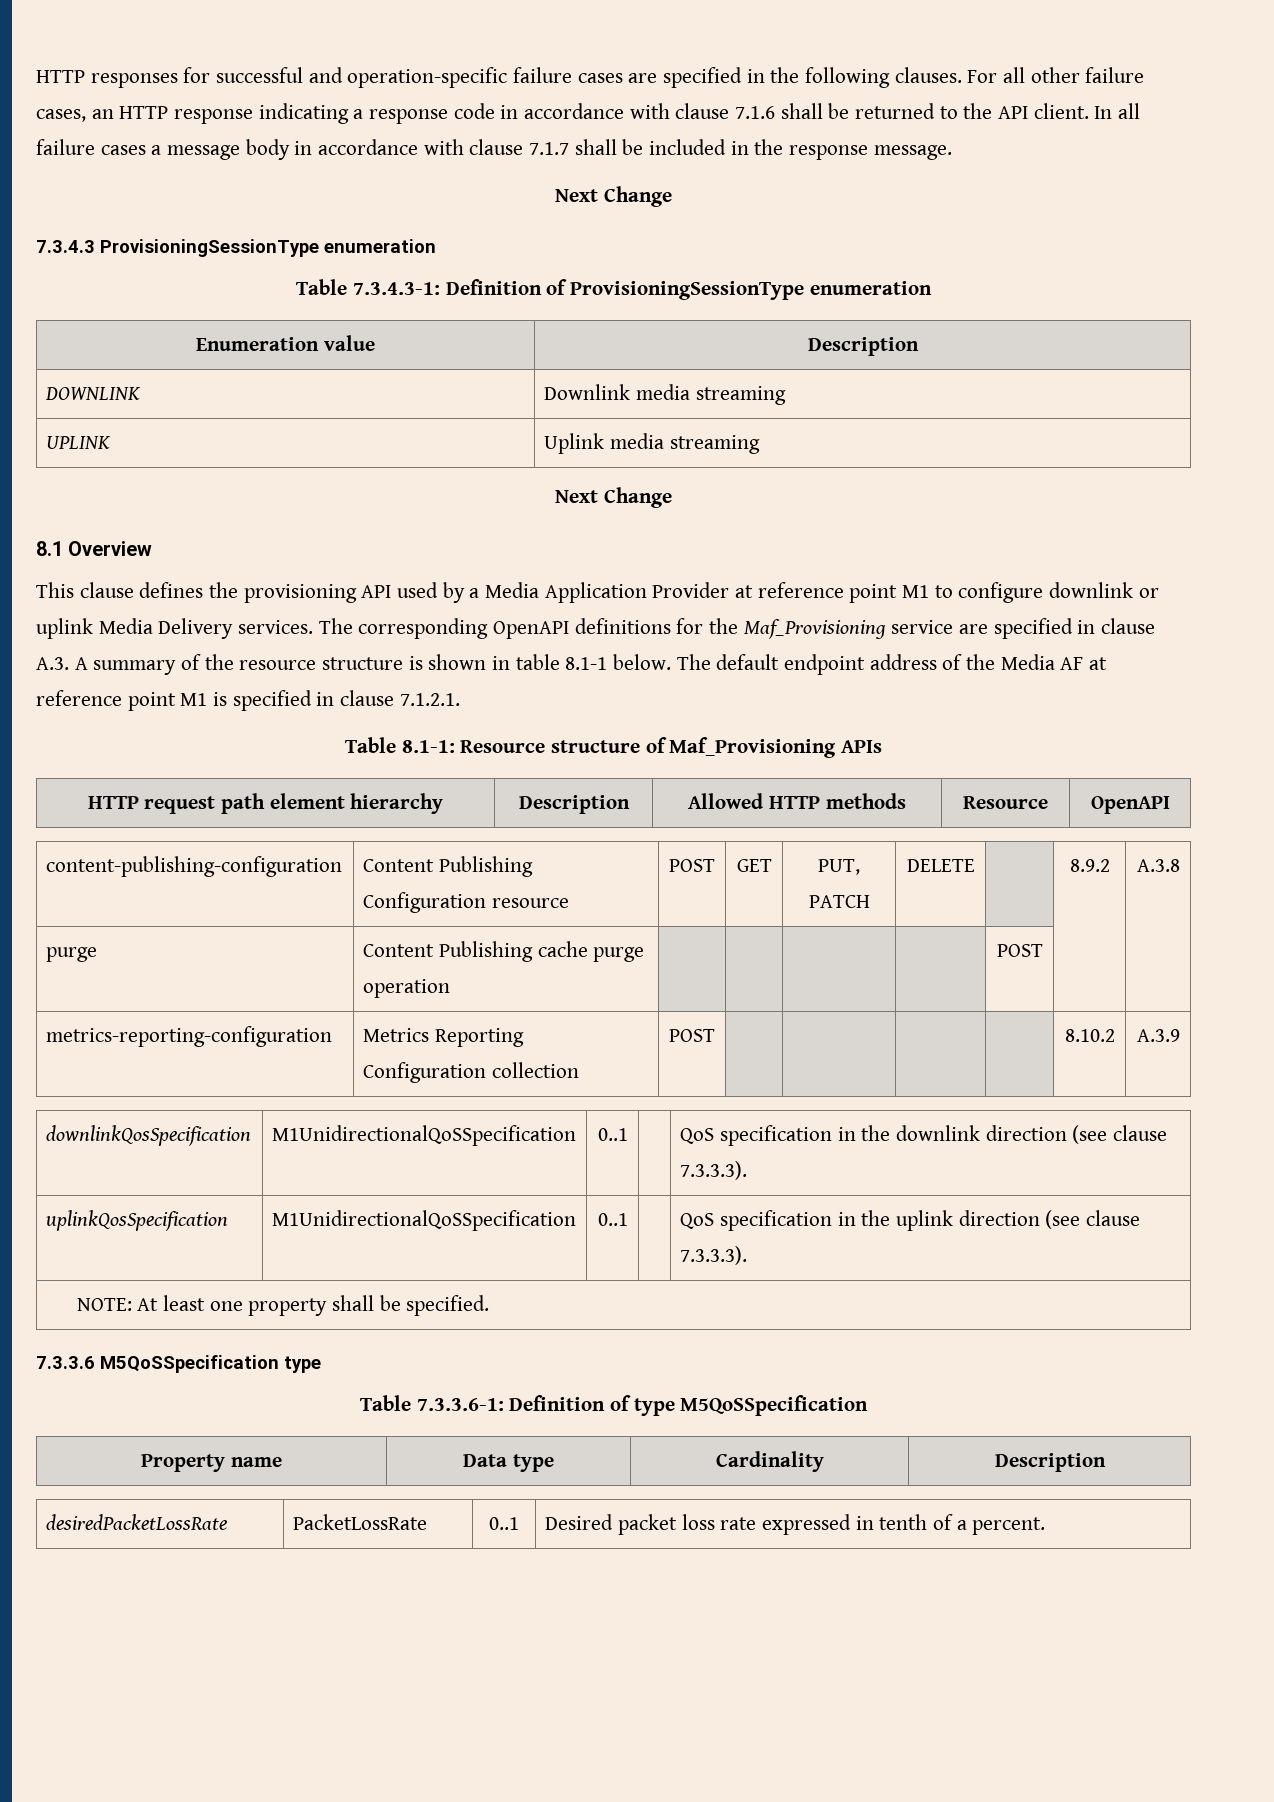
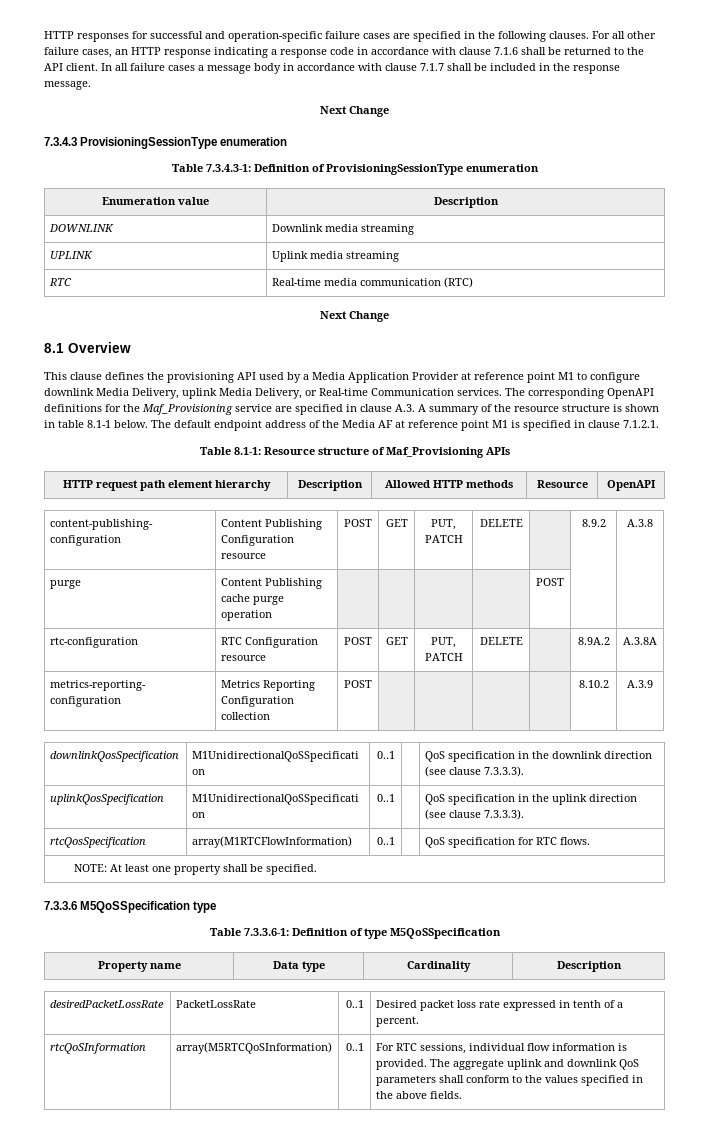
(760, 444) none -> [49,278,73,286] [272,277,474,288] // RTC | Real-time media communication (RTC)
[1138,588,1159,598] [36,618,234,639] or uplink Media Delivery -> [96,388,454,399] Media Delivery, uplink Media Delivery, or Real-time Communication
(1043, 950) none -> [50,637,139,648] [221,637,319,648] [221,655,267,661] [344,637,372,645] [385,637,408,645] [431,637,456,648] [424,653,463,661] [479,637,523,645] [577,637,610,645] [623,637,657,645] // rtc-configuration | RTC Configuration resource | POST | GET | PUT, PATCH | DELETE | | 8.9A.2 | A.3.8A
(748, 1255) none -> [50,837,147,848] [192,836,353,848] [376,837,395,845] [425,837,591,848] // rtcQosSpecification | array(M1RTCFlowInformation) | 0..1 | | QoS specification for RTC flows.
(1046, 1526) none -> [50,1043,147,1054] [176,1042,333,1054] [345,1043,364,1051] [376,1043,628,1054] [376,1059,640,1070] [376,1075,644,1086] [376,1091,463,1099] // rtcQoSInformation | array(M5RTCQoSInformation) | 0..1 | For RTC sessions, individual flow information is provided. The aggregate uplink and downlink QoS parameters shall conform to the values specified in the above fields.

